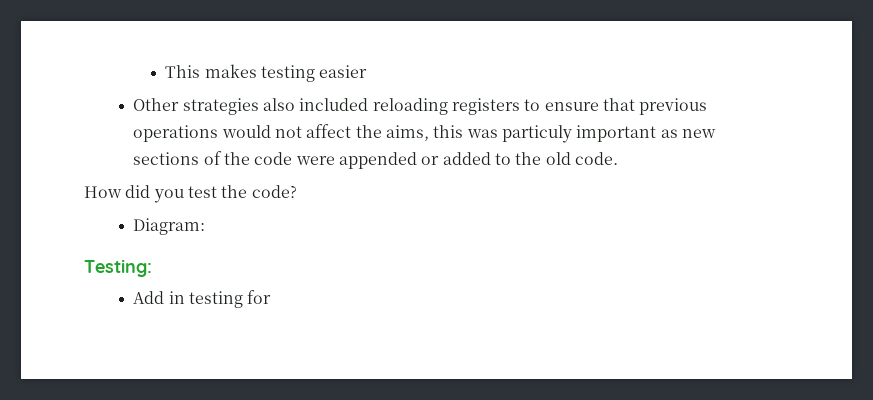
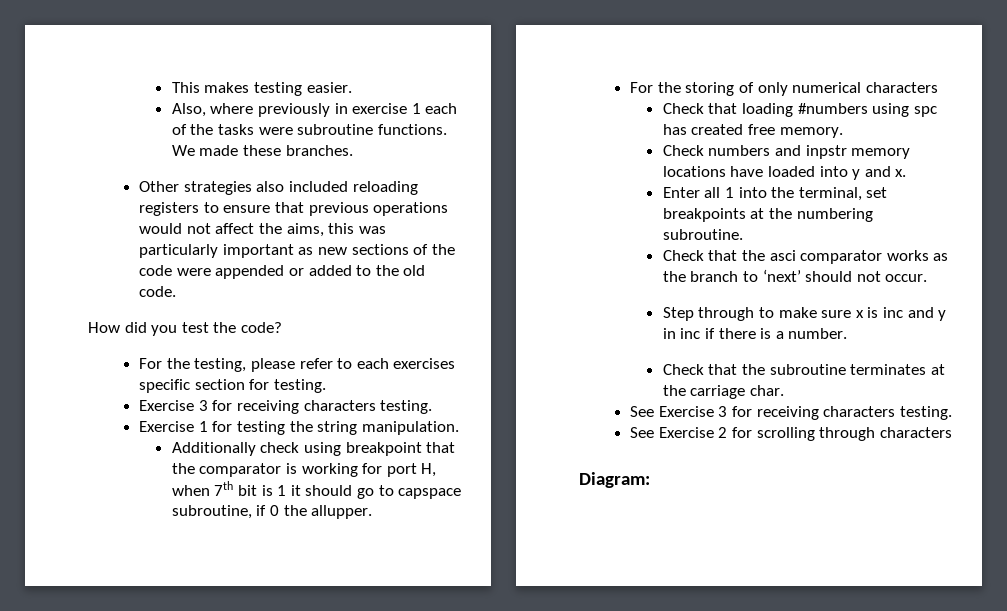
[319,65,368,78] easier -> [306,82,352,93] [171,103,458,117] [171,124,447,135] [171,145,353,156] easier. // Also, where previously in exercise 1 each of the tasks were subroutine functions. We made these branches.
[501,125,572,143] particuly -> [139,244,219,258] particularly
[133,218,206,235] [84,259,152,277] [133,290,272,308] Diagram: // Testing: // Add in testing for -> [139,358,456,372] [139,379,327,393] [139,400,433,414] [139,421,459,435] [171,442,456,456] [171,463,437,477] [171,481,462,499] [171,505,373,519] [630,82,938,96] [662,103,937,117] [662,124,843,138] [662,145,911,159] [662,166,907,180] [662,187,888,201] [662,208,873,222] [662,229,743,240] [662,250,949,264] [662,269,928,282] [662,307,947,321] [662,328,848,339] [662,364,945,375] [662,385,784,399] [630,406,952,420] [630,427,952,441] [579,472,650,488] For the testing, please refer to each exercises specific section for testing. // Exercise 3 for receiving characters testing. // Exercise 1 for testing the string manipulation. // Additionally check using breakpoint that the comparator is working for port H, when 7th bit is 1 it should go to capspace subroutine, if 0 the allupper. // For the storing of only numerical characters // Check that loading #numbers using spc has created free memory. // Check numbers and inpstr memory locations have loaded into y and x. // Enter all 1 into the terminal, set breakpoints at the numbering subroutine. // Check that the asci comparator works as the branch to ‘next’ should not occur. // Step through to make sure x is inc and y in inc if there is a number. // Check that the subroutine terminates at the carriage char. // See Exercise 3 for receiving characters testing. // See Exercise 2 for scrolling through characters // Diagram:

